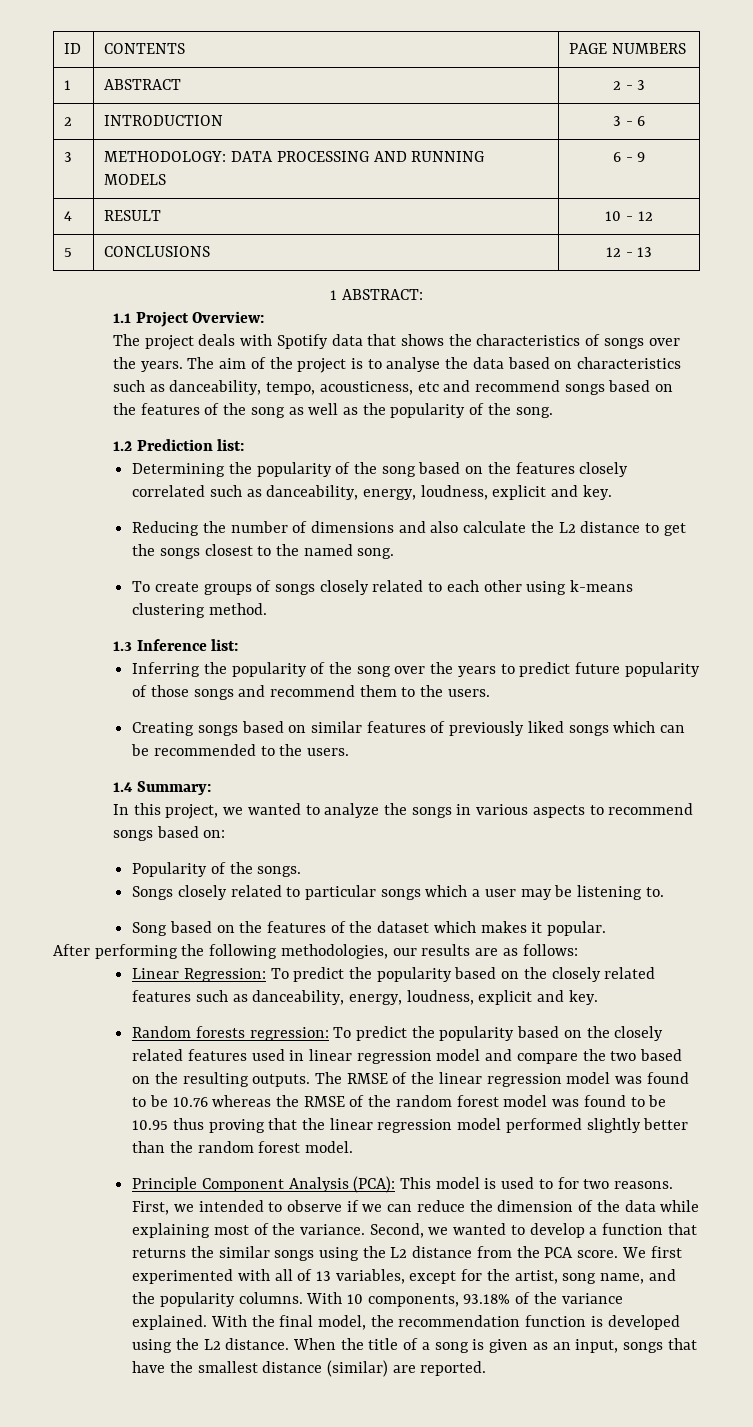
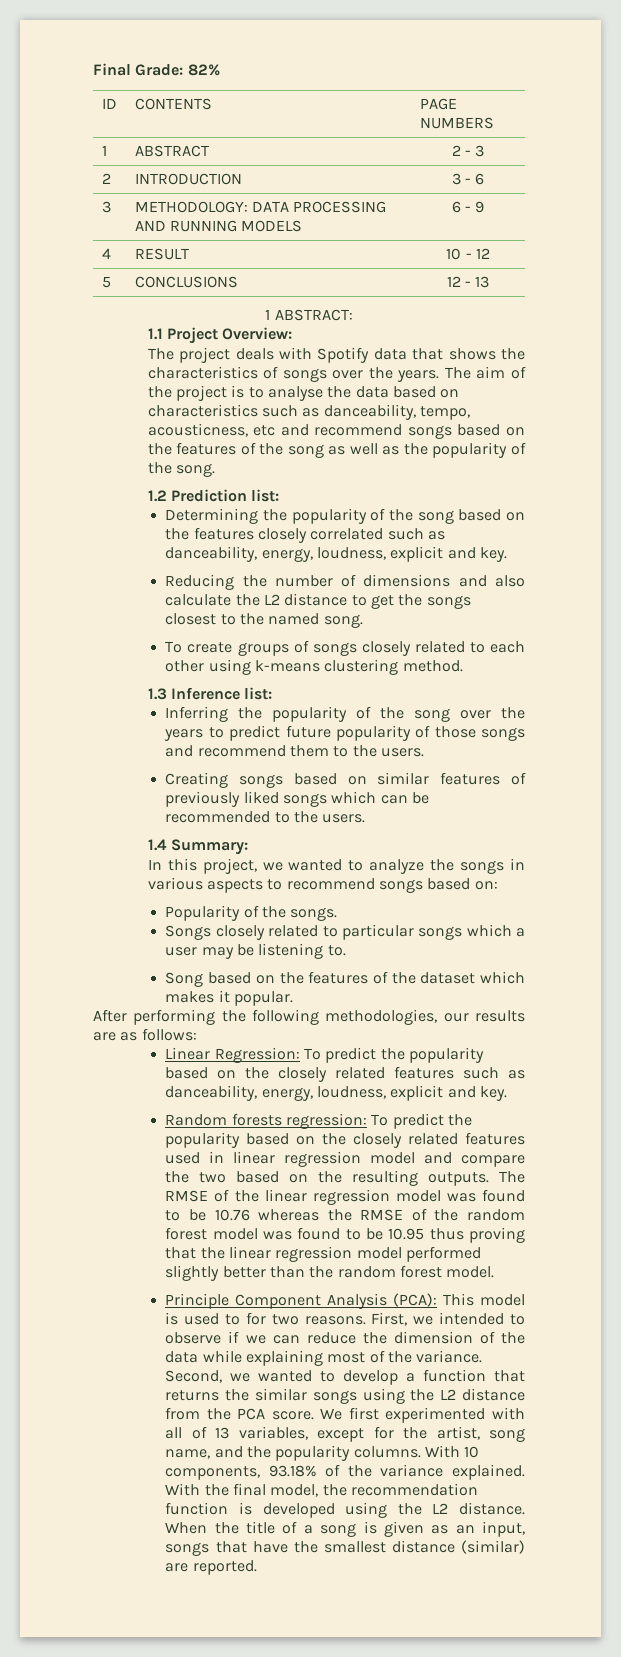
(64, 48) none -> [93,63,220,76] Final Grade: 82% //

